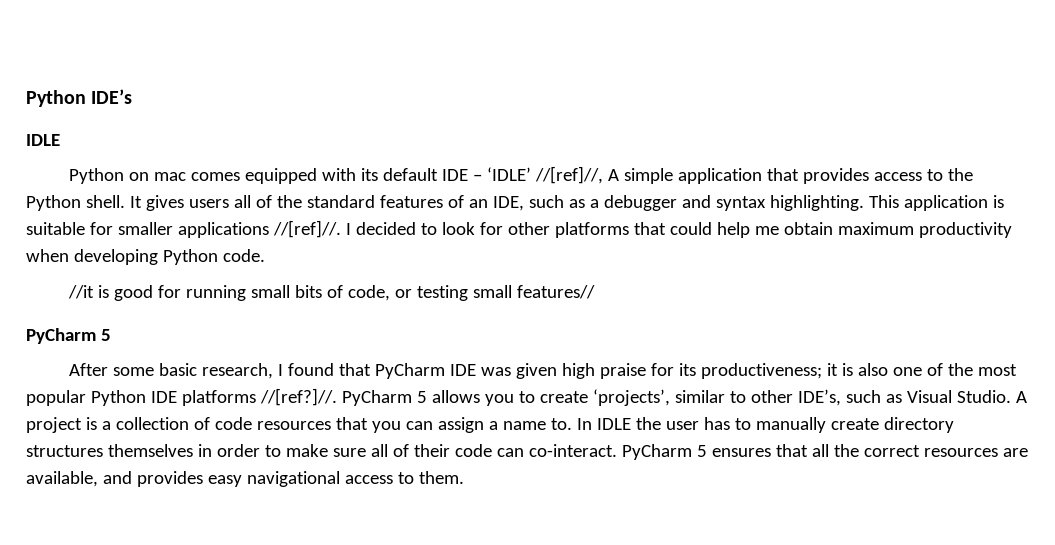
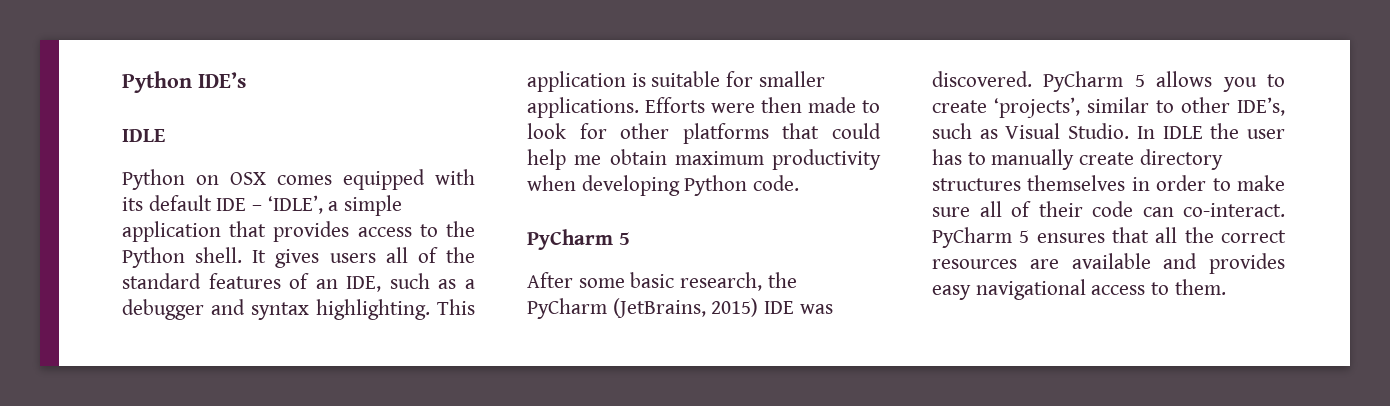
[154,172,187,181] mac -> [230,172,266,185] OSX
[487,166,620,184] ‘IDLE’ //[ref]//, A -> [267,195,339,214] ‘IDLE’, a
[177,220,416,238] applications //[ref]//. I decided -> [527,97,856,118] applications. Efforts were then made
[68,285,596,301] // //it is good for running small bits of code, or testing small features// -> (800, 183) none
[278,363,1018,379] [26,388,337,406] I found that PyCharm IDE was given high praise for its productiveness; it is also one of the most popular Python IDE platforms //[ref?]//. -> [767,272,797,288] [527,298,833,319] [932,71,1032,87] the PyCharm (JetBrains, 2015) IDE was discovered.
[1015,391,1027,403] [26,417,572,433] A project is a collection of code resources that you can assign a name to. -> (1130, 131) none
[26,471,98,487] available, -> [1071,253,1151,269] available

